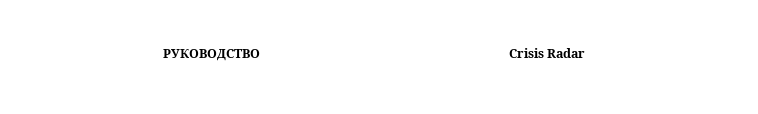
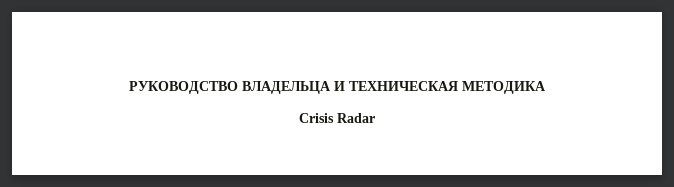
(260, 55) none -> [242,81,546,94] ВЛАДЕЛЬЦА И ТЕХНИЧЕСКАЯ МЕТОДИКА

